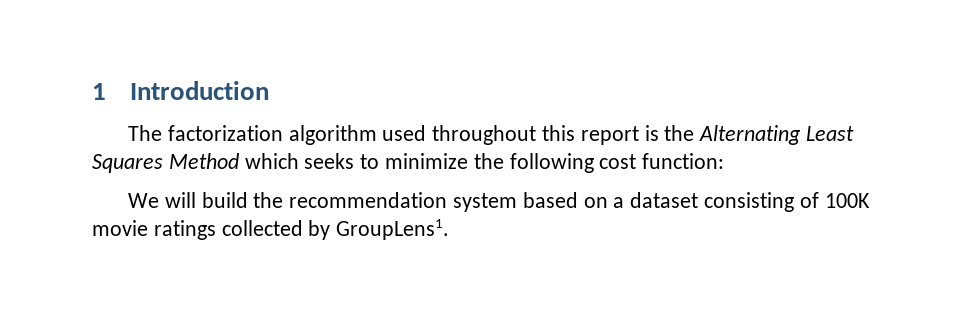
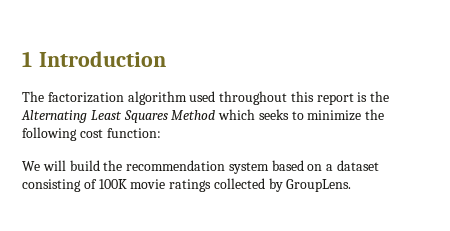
[336,219,450,240] GroupLens1. -> [286,179,352,192] GroupLens.

